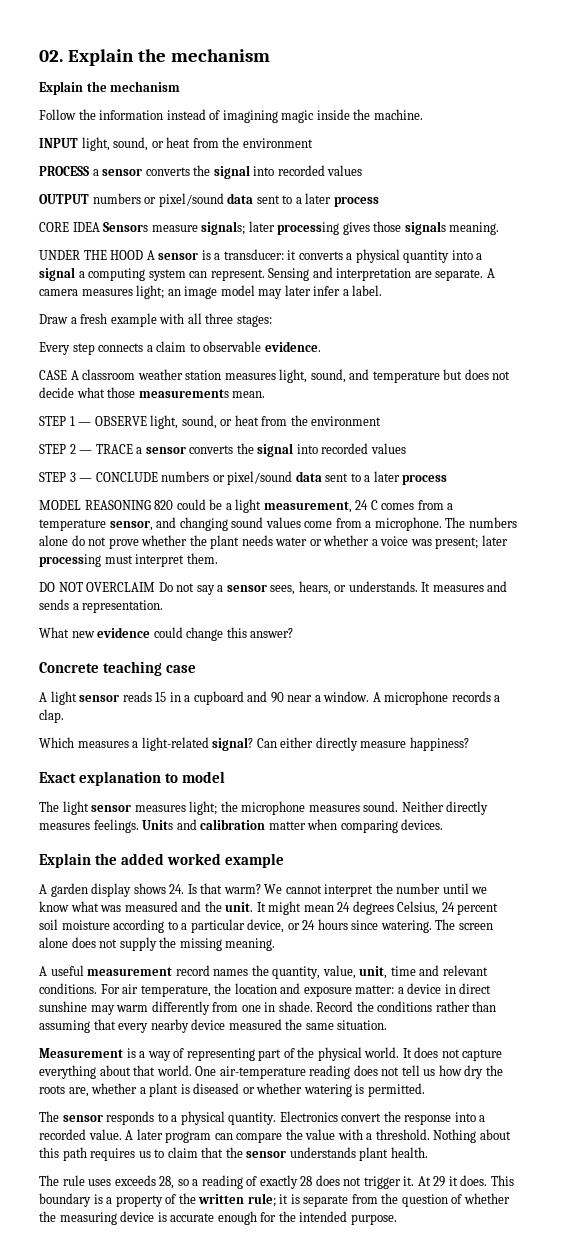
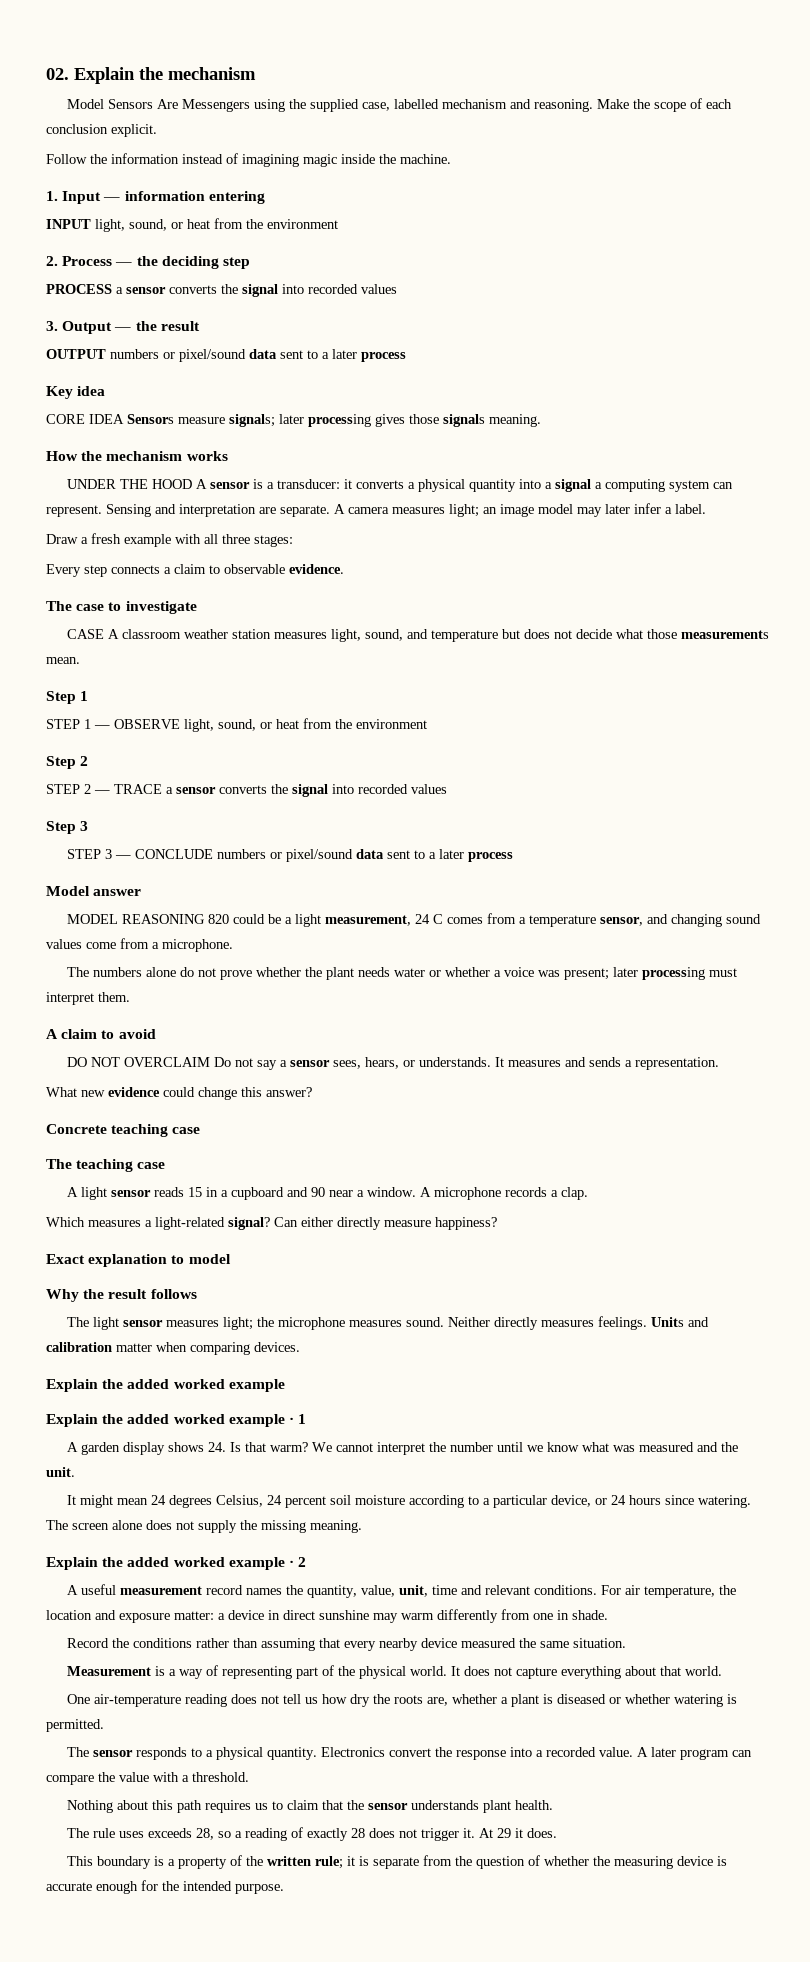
[39,81,181,95] Explain the mechanism -> [67,98,733,112] [46,124,157,137] Model Sensors Are Messengers using the supplied case, labelled mechanism and reasoning. Make the scope of each conclusion explicit.
(423, 114) none -> [46,191,265,204] // 1. Input — information entering
(313, 143) none -> [46,256,250,269] // 2. Process — the deciding step
(363, 170) none -> [46,321,200,334] // 3. Output — the result
(379, 202) none -> [46,386,106,399] // Key idea
(500, 228) none -> [46,451,228,461] // How the mechanism works
(321, 346) none -> [46,601,197,614] // The case to investigate
(266, 394) none -> [46,691,89,704] // Step 1
(382, 421) none -> [46,756,89,769] // Step 2
(406, 448) none -> [46,821,89,834] // Step 3
(448, 480) none -> [46,886,142,896] // Model answer
(442, 524) none -> (233, 945) //
(218, 558) none -> [46,1029,156,1039] // A claim to avoid
(196, 669) none -> [46,1159,166,1172] // The teaching case
(225, 777) none -> [46,1289,197,1302] // Why the result follows
(284, 860) none -> [46,1414,307,1427] // Explain the added worked example · 1
(254, 907) none -> (75, 1472) //
(276, 944) none -> [46,1557,307,1570] // Explain the added worked example · 2
(313, 1006) none -> (608, 1615) //
(192, 1070) none -> (723, 1671) //
(430, 1134) none -> (249, 1777) //
(488, 1180) none -> (558, 1833) //

